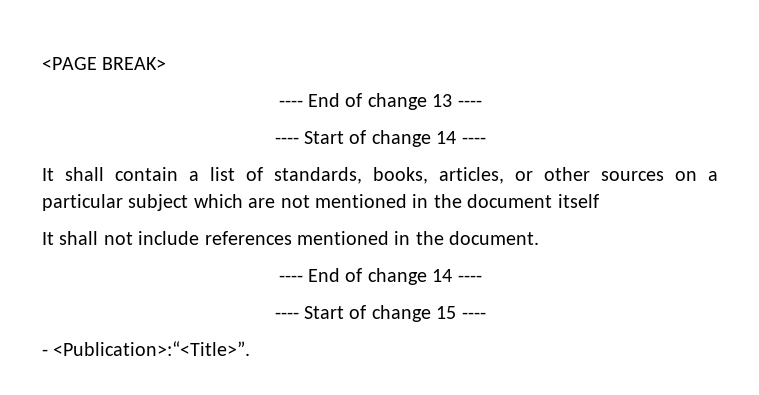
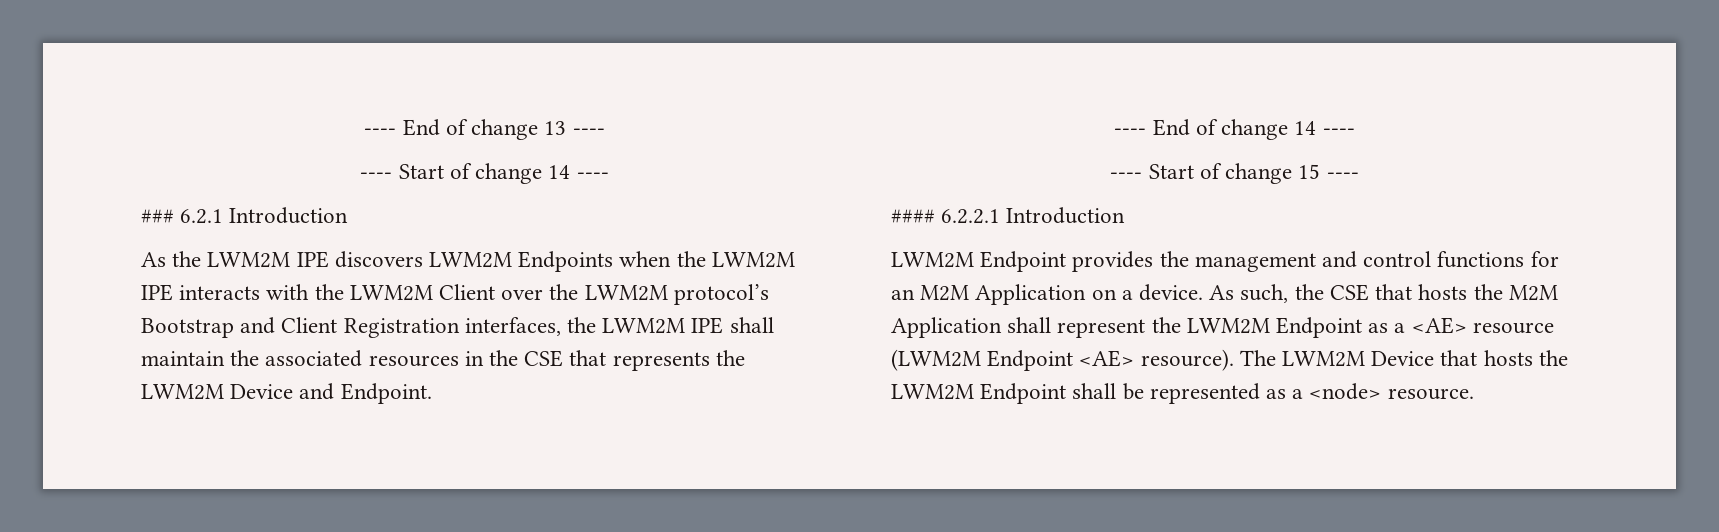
[42,57,167,70] <PAGE BREAK> // -> (364, 131) none
[42,167,718,184] [42,194,599,211] [42,231,540,245] It shall contain a list of standards, books, articles, or other sources on a particular subject which are not mentioned in the document itself // It shall not include references mentioned in the document. -> [141,207,349,224] [141,251,795,272] [141,284,769,305] [141,317,774,338] [141,350,745,371] [141,383,432,404] ### 6.2.1 Introduction // As the LWM2M IPE discovers LWM2M Endpoints when the LWM2M IPE interacts with the LWM2M Client over the LWM2M protocol’s Bootstrap and Client Registration interfaces, the LWM2M IPE shall maintain the associated resources in the CSE that represents the LWM2M Device and Endpoint.
[42,341,251,356] - <Publication>:“<Title>”. -> [891,207,1126,224] [891,251,1559,272] [891,284,1558,305] [891,317,1554,338] [891,349,1568,371] [891,383,1474,404] #### 6.2.2.1 Introduction // LWM2M Endpoint provides the management and control functions for an M2M Application on a device. As such, the CSE that hosts the M2M Application shall represent the LWM2M Endpoint as a <AE> resource (LWM2M Endpoint <AE> resource). The LWM2M Device that hosts the LWM2M Endpoint shall be represented as a <node> resource.

